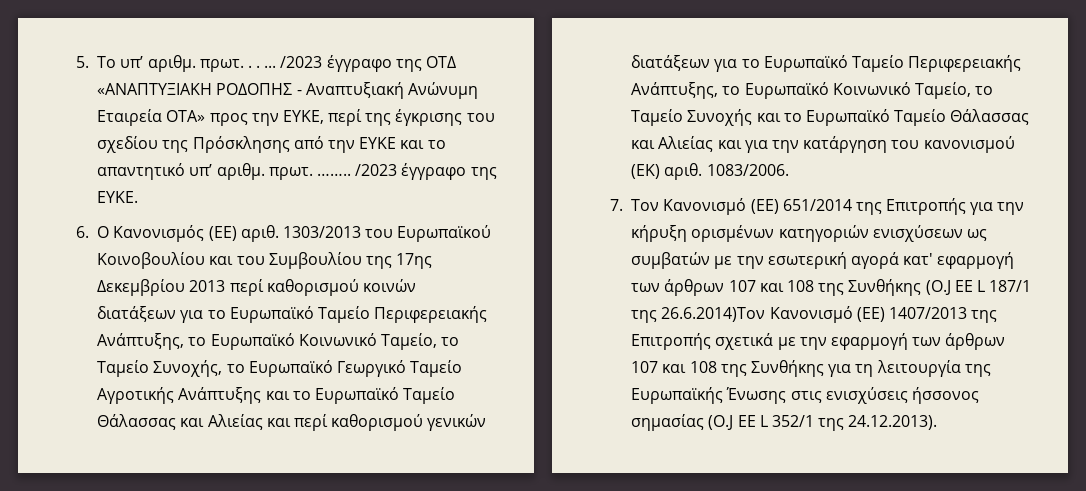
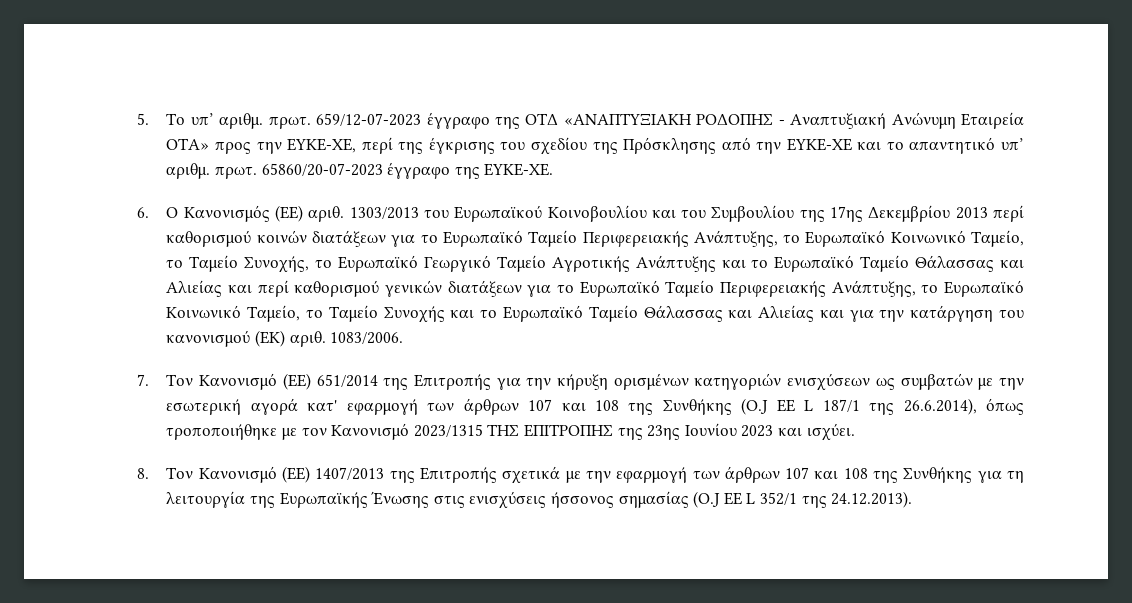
[247,56,323,68] . . ... /2023 -> [316,113,422,126] 659/12-07-2023
[282,110,324,124] ΕΥΚΕ, -> [287,138,357,153] ΕΥΚΕ-ΧΕ,
[359,137,397,149] ΕΥΚΕ -> [786,138,852,151] ΕΥΚΕ-ΧΕ
[316,163,497,180] [97,191,139,203] …….. /2023 έγγραφο της ΕΥΚΕ. -> [261,162,554,179] 65860/20-07-2023 έγγραφο της ΕΥΚΕ-ΧΕ.
[661,307,766,322] 26.6.2014)Τον -> [903,398,1025,415] [166,423,855,441] [137,467,194,479] 26.6.2014), όπως τροποποιήθηκε με τον Κανονισμό 2023/1315 ΤΗΣ ΕΠΙΤΡΟΠΗΣ της 23ης Ιουνίου 2023 και ισχύει. // 8. Τον

